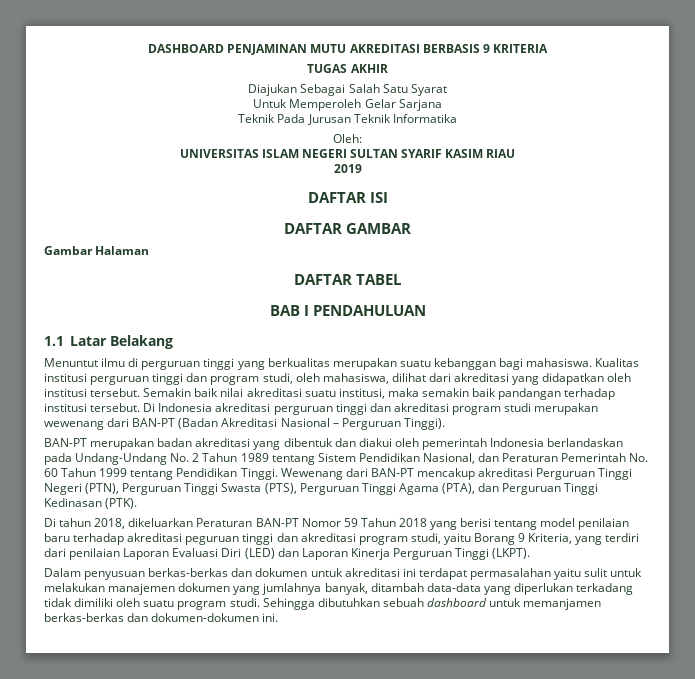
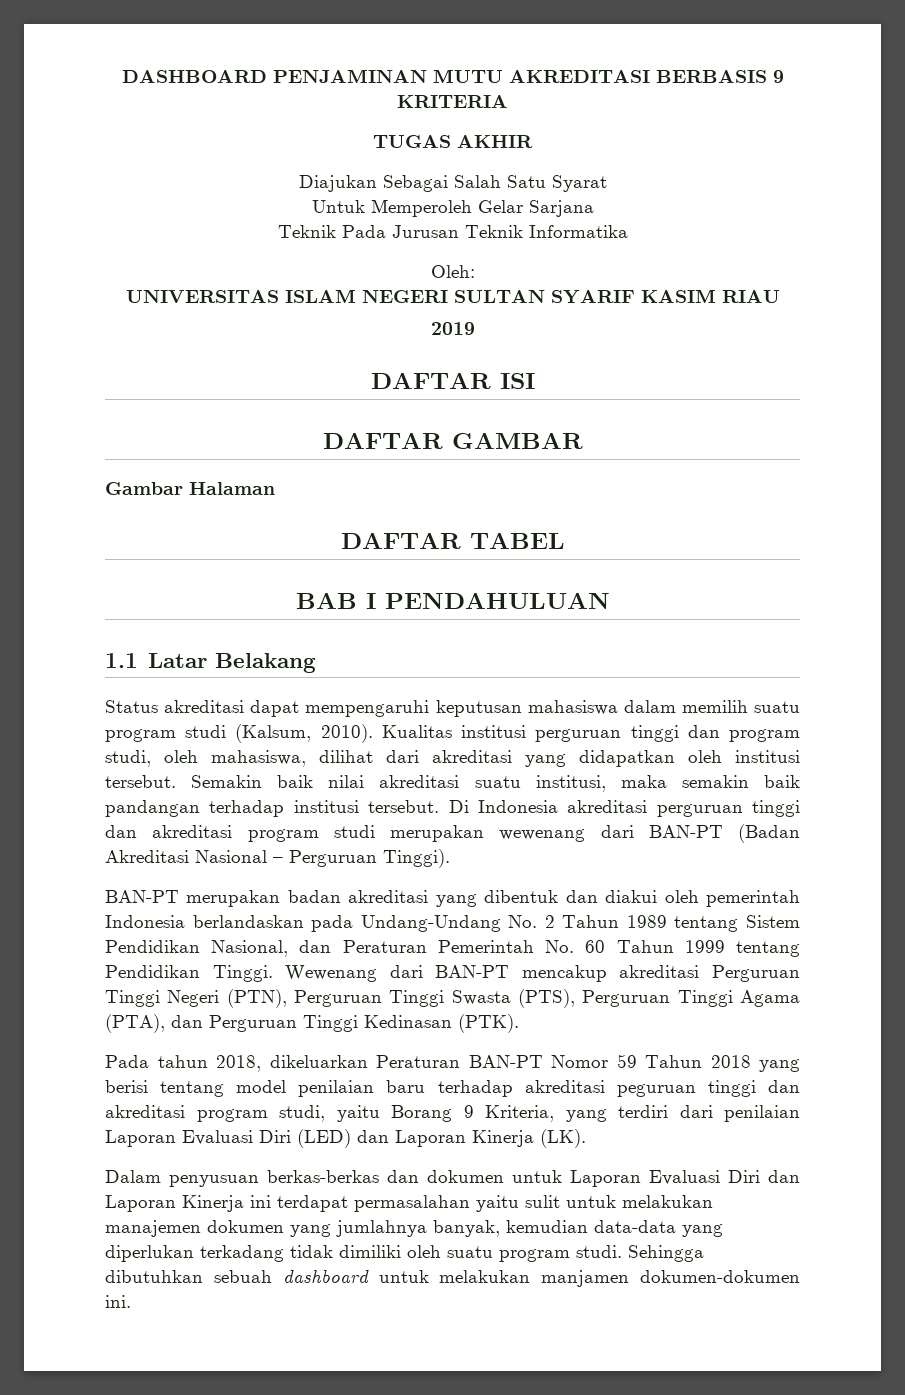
[44,358,593,370] Menuntut ilmu di perguruan tinggi yang berkualitas merupakan suatu kebanggan bagi mahasiswa. -> [105,700,800,717] [105,724,373,743] Status akreditasi dapat mempengaruhi keputusan mahasiswa dalam memilih suatu program studi (Kalsum, 2010).
[44,518,56,527] Di -> [105,1055,149,1068] Pada
[392,548,531,560] Perguruan Tinggi (LKPT). -> [540,1129,586,1148] (LK).
[344,568,400,577] akreditasi -> [570,1170,800,1187] [105,1195,244,1212] Laporan Evaluasi Diri dan Laporan Kinerja
[370,583,424,592] ditambah -> [506,1220,588,1233] kemudian
[523,598,602,610] [44,613,149,622] memanjamen berkas-berkas dan -> [439,1270,630,1287] melakukan manjamen

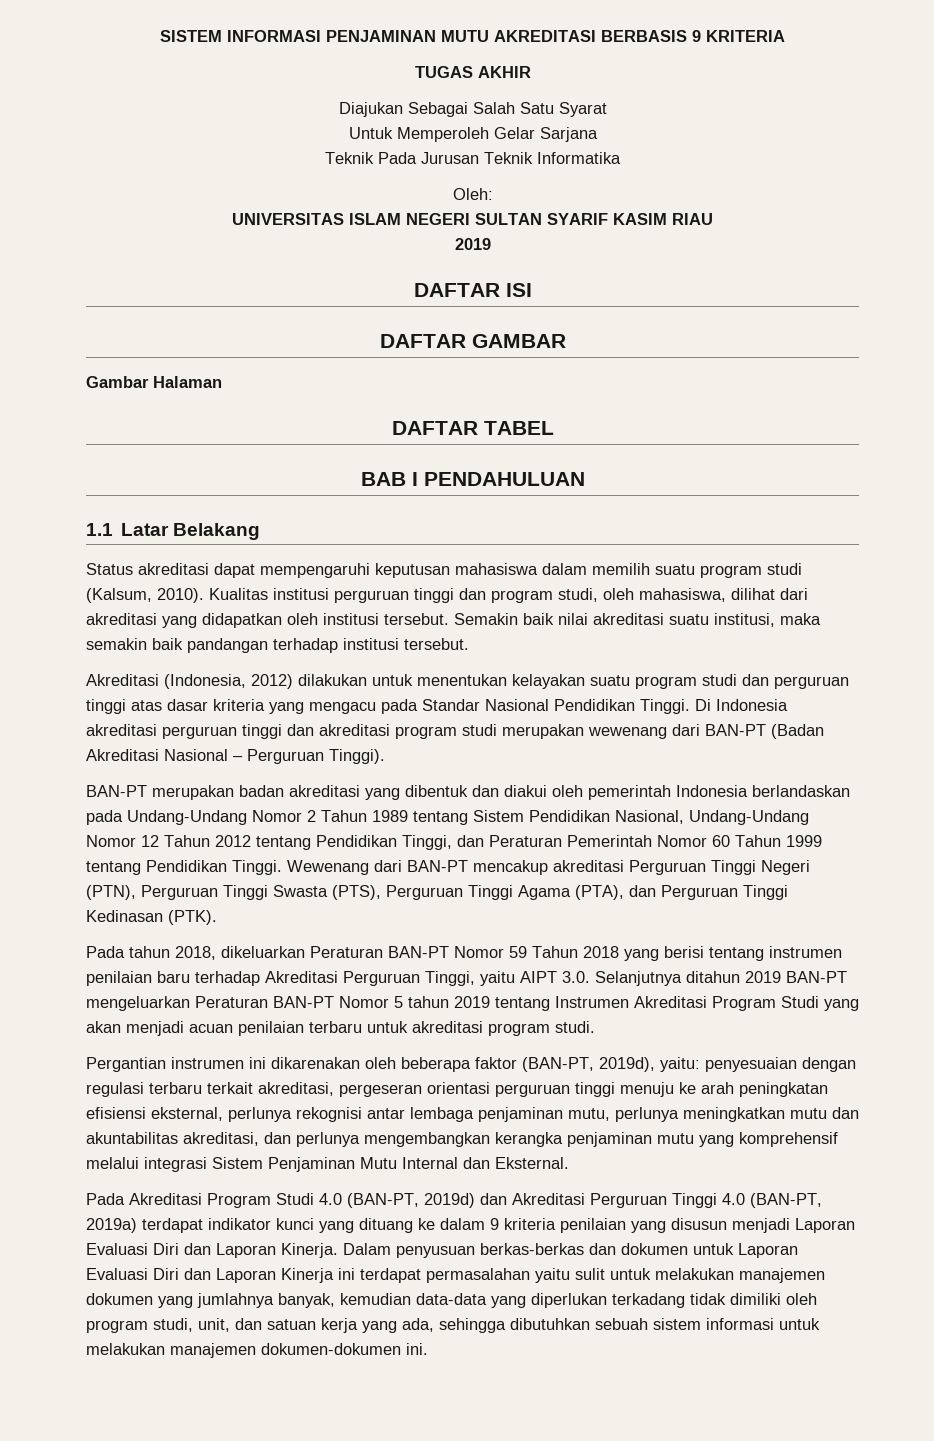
[121,70,267,83] DASHBOARD -> [160,30,321,42] SISTEM INFORMASI
(440, 806) none -> [86,674,849,689] [86,699,690,714] // Akreditasi (Indonesia, 2012) dilakukan untuk menentukan kelayakan suatu program studi dan perguruan tinggi atas dasar kriteria yang mengacu pada Standar Nasional Pendidikan Tinggi.
[508,915,538,928] No. -> [252,810,302,822] Nomor
(289, 948) none -> [689,810,809,825] [86,835,452,850] Undang-Undang Nomor 12 Tahun 2012 tentang Pendidikan Tinggi,
[545,940,575,953] No. -> [657,835,707,847] Nomor
[236,1080,287,1093] model -> [769,946,842,958] instrumen
[524,1080,800,1097] [105,1105,800,1122] [105,1129,586,1148] akreditasi peguruan tinggi dan akreditasi program studi, yaitu Borang 9 Kriteria, yang terdiri dari penilaian Laporan Evaluasi Diri (LED) dan Laporan Kinerja (LK). // -> [265,971,847,986] [86,996,859,1011] [86,1021,595,1036] [86,1057,856,1072] [86,1082,828,1097] [86,1107,859,1122] [86,1132,838,1147] [86,1157,569,1172] [86,1193,822,1208] [86,1218,855,1233] [86,1243,338,1258] Akreditasi Perguruan Tinggi, yaitu AIPT 3.0. Selanjutnya ditahun 2019 BAN-PT mengeluarkan Peraturan BAN-PT Nomor 5 tahun 2019 tentang Instrumen Akreditasi Program Studi yang akan menjadi acuan penilaian terbaru untuk akreditasi program studi. // Pergantian instrumen ini dikarenakan oleh beberapa faktor (BAN-PT, 2019d), yaitu: penyesuaian dengan regulasi terbaru terkait akreditasi, pergeseran orientasi perguruan tinggi menuju ke arah peningkatan efisiensi eksternal, perlunya rekognisi antar lembaga penjaminan mutu, perlunya meningkatkan mutu dan akuntabilitas akreditasi, dan perlunya mengembangkan kerangka penjaminan mutu yang komprehensif melalui integrasi Sistem Penjaminan Mutu Internal dan Eksternal. // Pada Akreditasi Program Studi 4.0 (BAN-PT, 2019d) dan Akreditasi Perguruan Tinggi 4.0 (BAN-PT, 2019a) terdapat indikator kunci yang dituang ke dalam 9 kriteria penilaian yang disusun menjadi Laporan Evaluasi Diri dan Laporan Kinerja.
[447,1245,704,1262] [105,1269,630,1287] suatu program studi. Sehingga dibutuhkan sebuah dashboard untuk melakukan manjamen -> [86,1318,820,1333] [86,1343,256,1358] program studi, unit, dan satuan kerja yang ada, sehingga dibutuhkan sebuah sistem informasi untuk melakukan manajemen

